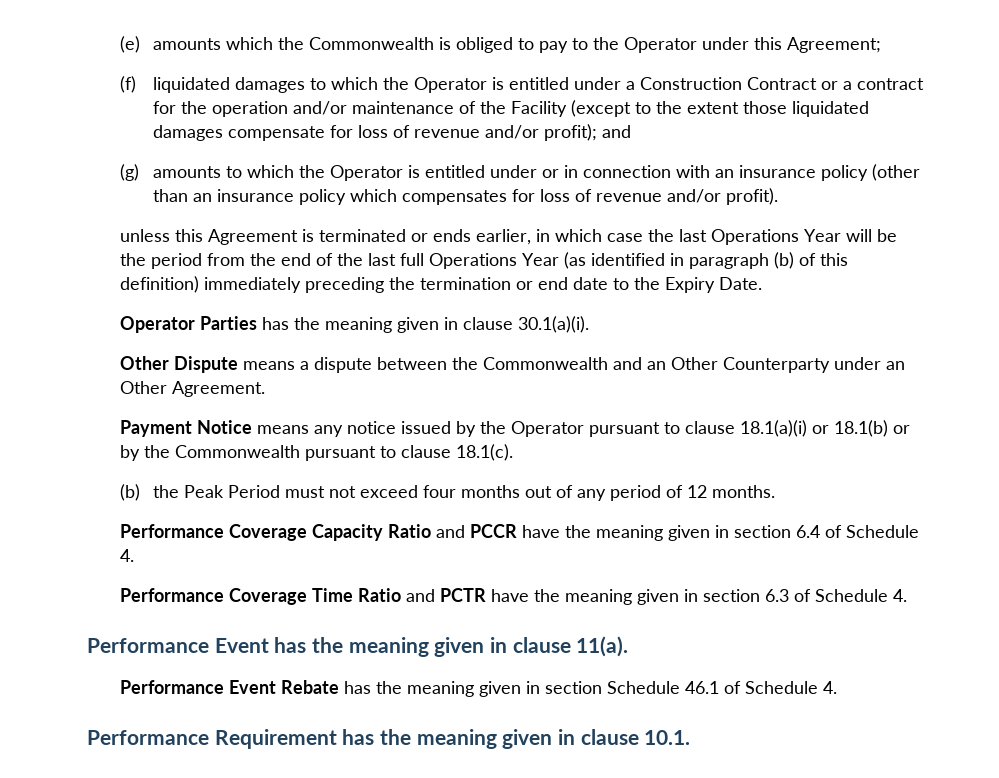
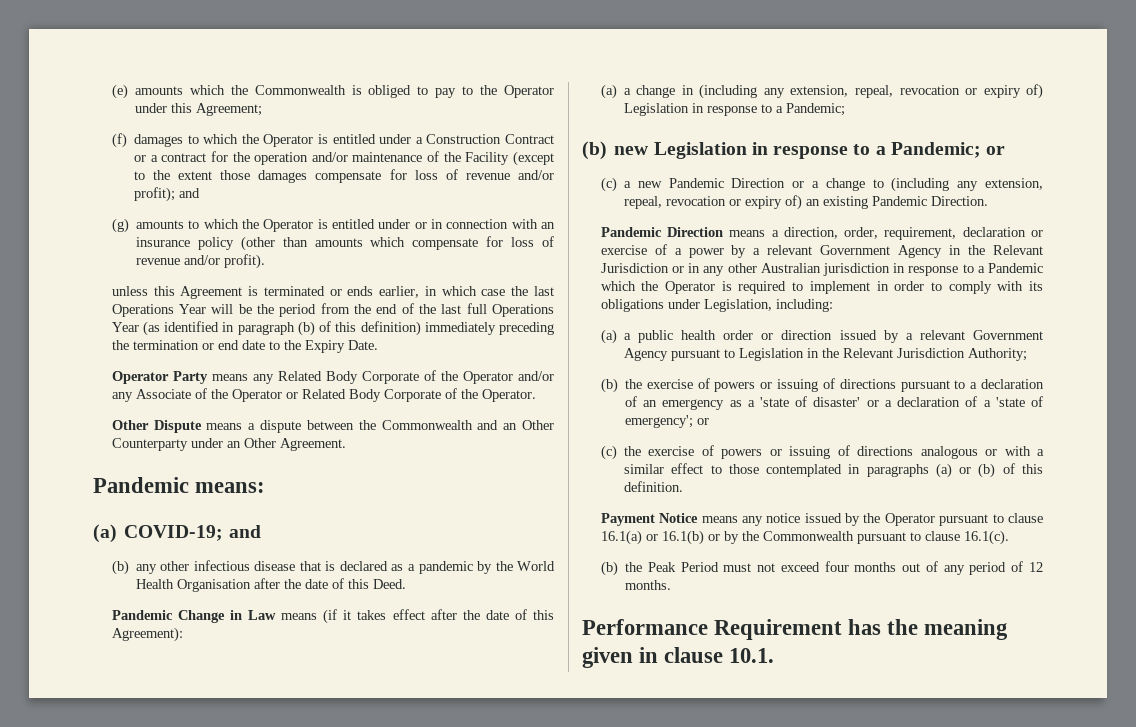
[152,77,230,93] liquidated -> (127, 140) none
[791,101,869,117] liquidated -> (251, 175) none
[192,189,507,205] an insurance policy which compensates -> [314,237,479,250] amounts which compensate
[199,316,589,333] Parties has the meaning given in clause 30.1(a)(i). -> [172,370,554,384] [111,388,536,402] Party means any Related Body Corporate of the Operator and/or any Associate of the Operator or Related Body Corporate of the Operator.
(265, 389) none -> [93,477,266,493] [93,524,261,543] [111,560,555,575] [135,578,406,592] [111,609,555,624] [111,627,183,642] [600,84,1043,99] [623,103,845,116] [582,141,1006,160] [600,177,1043,192] [623,195,988,210] [600,227,1043,240] [600,244,1043,258] [600,263,1043,276] [600,281,1043,294] [600,299,833,312] [600,329,1043,344] [623,348,1027,361] [600,378,1044,393] [624,396,1043,410] [624,415,709,428] [600,445,1044,460] [623,463,1043,478] [623,481,683,492] // Pandemic means: // (a) COVID-19; and // (b) any other infectious disease that is declared as a pandemic by the World Health Organisation after the date of this Deed. // Pandemic Change in Law means (if it takes effect after the date of this Agreement): // (a) a change in (including any extension, repeal, revocation or expiry of) Legislation in response to a Pandemic; // (b) new Legislation in response to a Pandemic; or // (c) a new Pandemic Direction or a change to (including any extension, repeal, revocation or expiry of) an existing Pandemic Direction. // Pandemic Direction means a direction, order, requirement, declaration or exercise of a power by a relevant Government Agency in the Relevant Jurisdiction or in any other Australian jurisdiction in response to a Pandemic which the Operator is required to implement in order to comply with its obligations under Legislation, including: // (a) a public health order or direction issued by a relevant Government Agency pursuant to Legislation in the Relevant Jurisdiction Authority; // (b) the exercise of powers or issuing of directions pursuant to a declaration of an emergency as a 'state of disaster' or a declaration of a 'state of emergency'; or // (c) the exercise of powers or issuing of directions analogous or with a similar effect to those contemplated in paragraphs (a) or (b) of this definition.
[739,420,888,437] 18.1(a)(i) or 18.1(b) -> [600,530,704,545] 16.1(a) or 16.1(b)
[455,444,513,461] 18.1(c). -> [963,530,1009,545] 16.1(c).
[119,524,919,541] [119,549,134,562] [119,588,907,605] [87,636,629,657] [119,680,837,697] // Performance Coverage Capacity Ratio and PCCR have the meaning given in section 6.4 of Schedule 4. // Performance Coverage Time Ratio and PCTR have the meaning given in section 6.3 of Schedule 4. // Performance Event has the meaning given in clause 11(a). // Performance Event Rebate has the meaning given in section Schedule 46.1 of Schedule 4. -> (671, 585) none

